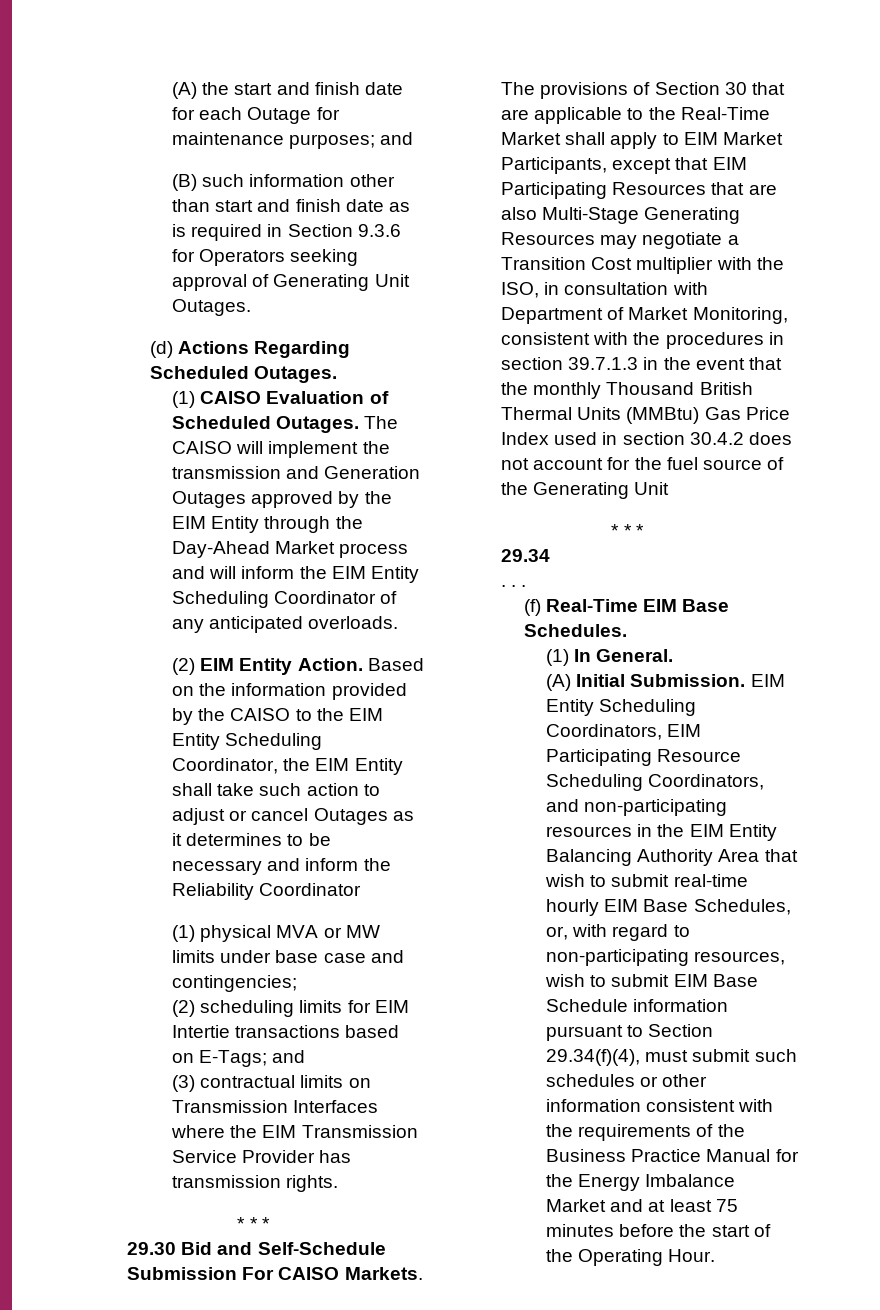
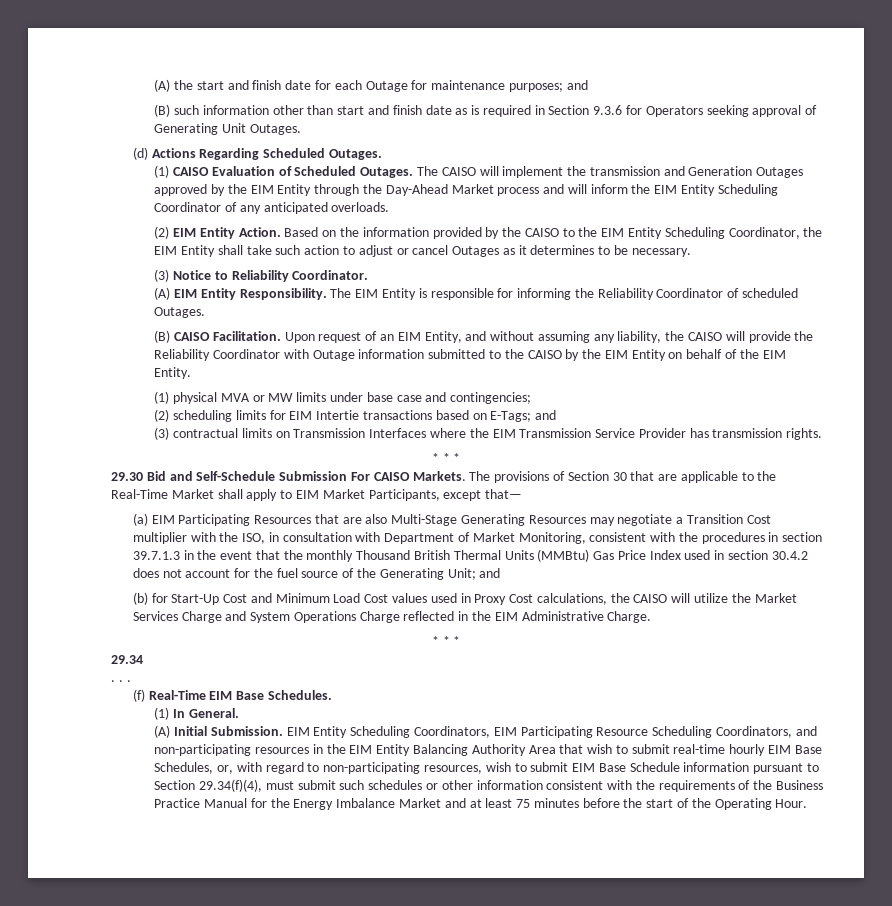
[172,858,391,875] [172,883,362,900] necessary and inform the Reliability Coordinator -> [631,248,691,257] [154,269,369,282] [154,287,798,300] [154,307,206,318] [154,330,814,343] [154,349,786,361] [154,367,192,379] necessary. // (3) Notice to Reliability Coordinator. // (A) EIM Entity Responsibility. The EIM Entity is responsible for informing the Reliability Coordinator of scheduled Outages. // (B) CAISO Facilitation. Upon request of an EIM Entity, and without assuming any liability, the CAISO will provide the Reliability Coordinator with Outage information submitted to the CAISO by the EIM Entity on behalf of the EIM Entity.
[675,157,709,170] that -> [485,489,523,499] [132,513,148,526] that— // (a)
[634,482,670,495] Unit -> [447,568,501,580] [132,592,797,605] [132,611,652,623] Unit; and // (b) for Start-Up Cost and Minimum Load Cost values used in Proxy Cost calculations, the CAISO will utilize the Market Services Charge and System Operations Charge reflected in the EIM Administrative Charge.

